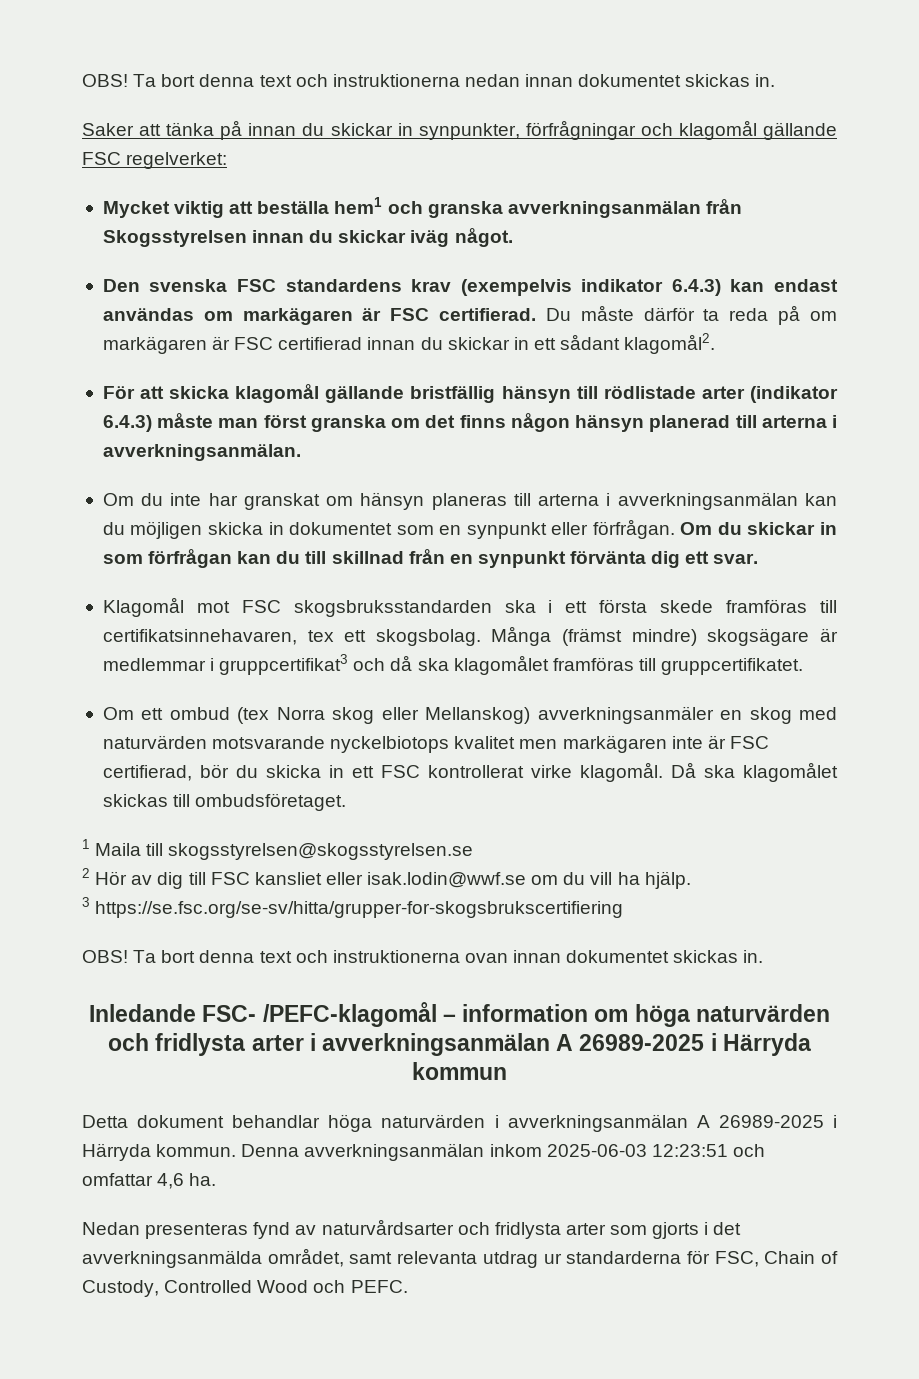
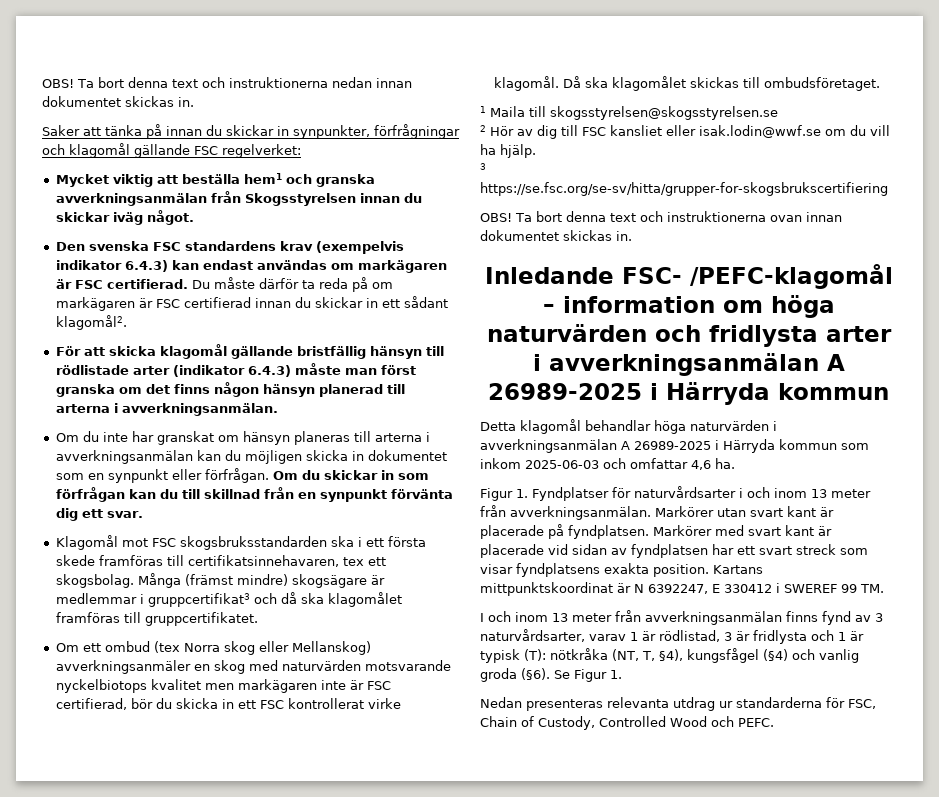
[137,1115,225,1128] dokument -> [520,419,581,434] klagomål
[156,1143,485,1161] kommun. Denna avverkningsanmälan -> [779,439,869,450] kommun som
[651,1144,728,1157] 12:23:51 -> (599, 464) none
[82,1219,742,1239] [82,1248,393,1268] Nedan presenteras fynd av naturvårdsarter och fridlysta arter som gjorts i det avverkningsanmälda området, samt -> [480,486,871,501] [480,505,834,520] [480,524,832,539] [480,544,868,558] [480,563,763,577] [480,582,884,596] [480,610,883,625] [480,629,864,644] [480,648,859,663] [480,668,622,682] [480,697,603,711] Figur 1. Fyndplatser för naturvårdsarter i och inom 13 meter från avverkningsanmälan. Markörer utan svart kant är placerade på fyndplatsen. Markörer med svart kant är placerade vid sidan av fyndplatsen har ett svart streck som visar fyndplatsens exakta position. Kartans mittpunktskoordinat är N 6392247, E 330412 i SWEREF 99 TM. // I och inom 13 meter från avverkningsanmälan finns fynd av 3 naturvårdsarter, varav 1 är rödlistad, 3 är fridlysta och 1 är typisk (T): nötkråka (NT, T, §4), kungsfågel (§4) och vanlig groda (§6). Se Figur 1. // Nedan presenteras

